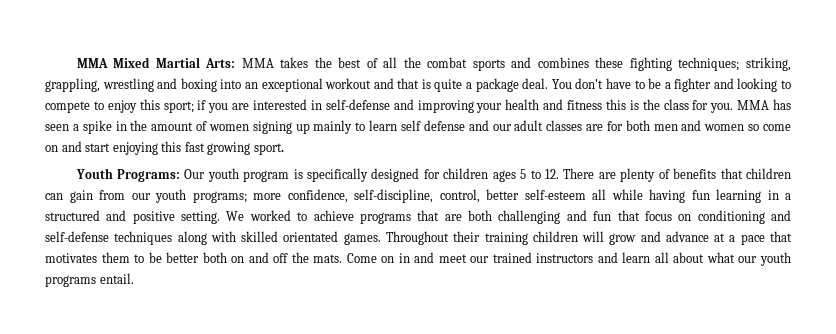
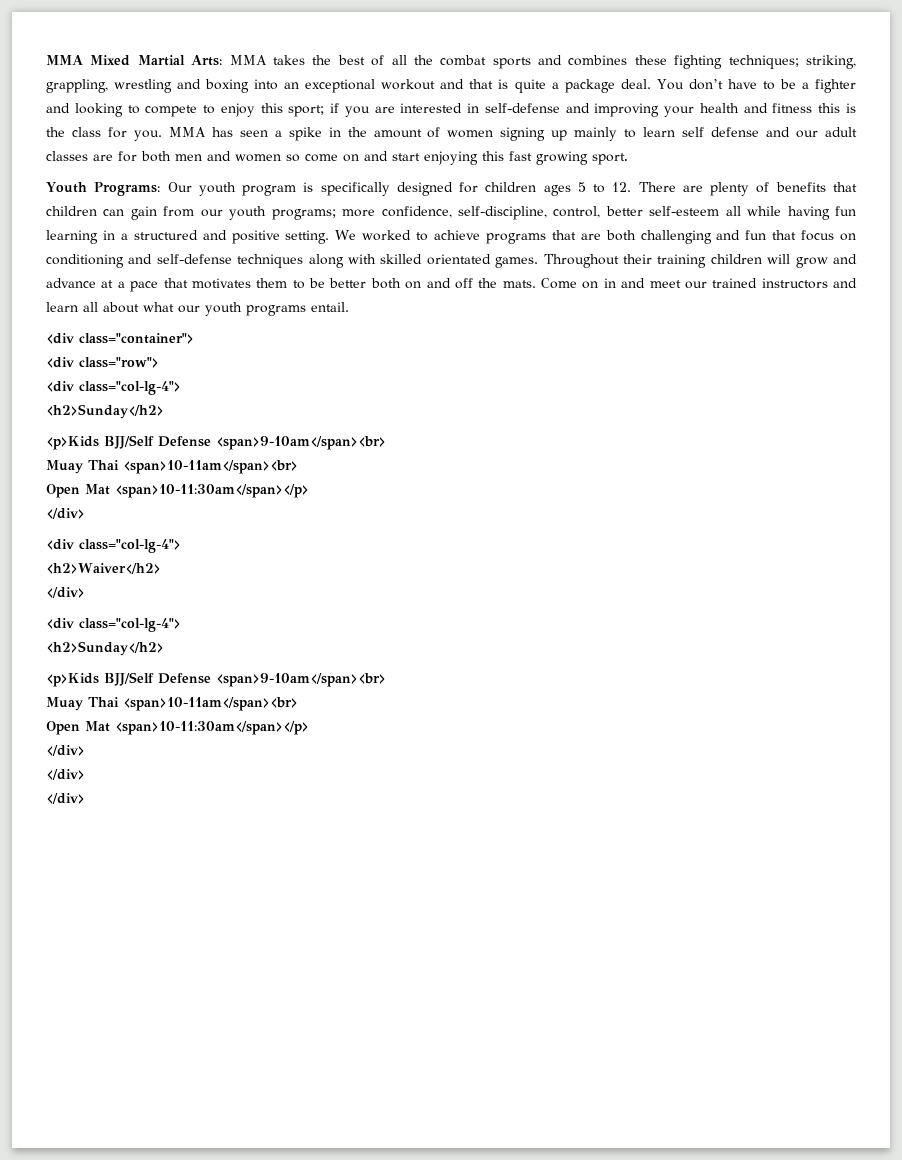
(134, 278) none -> [46,333,194,344] [46,357,159,368] [46,381,181,395] [46,404,164,419] [46,435,386,450] [46,460,298,474] [46,484,309,498] [46,508,85,519] [46,539,181,553] [46,563,161,574] [46,587,85,598] [46,618,181,632] [46,641,164,656] [46,672,386,687] [46,697,298,711] [46,721,309,735] [46,745,85,756] [46,769,85,780] [46,793,85,804] // <div class="container"> // <div class="row"> // <div class="col-lg-4"> // <h2>Sunday</h2> // <p>Kids BJJ/Self Defense <span>9-10am</span><br> // Muay Thai <span>10-11am</span><br> // Open Mat <span>10-11:30am</span></p> // </div> // <div class="col-lg-4"> // <h2>Waiver</h2> // </div> // <div class="col-lg-4"> // <h2>Sunday</h2> // <p>Kids BJJ/Self Defense <span>9-10am</span><br> // Muay Thai <span>10-11am</span><br> // Open Mat <span>10-11:30am</span></p> // </div> // </div> // </div>

